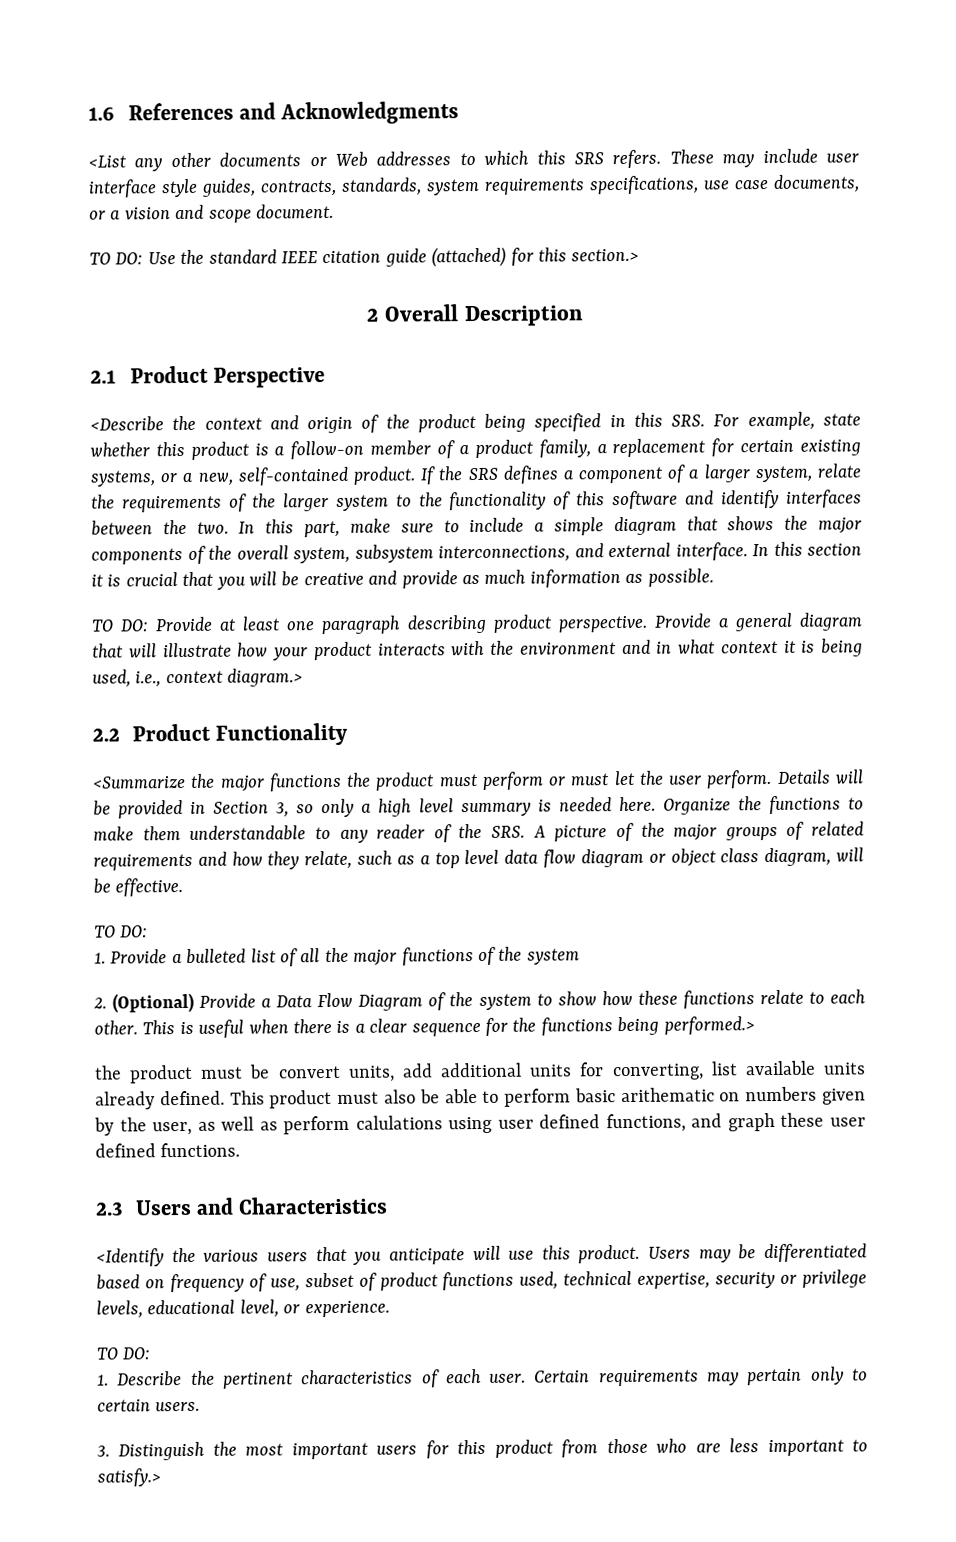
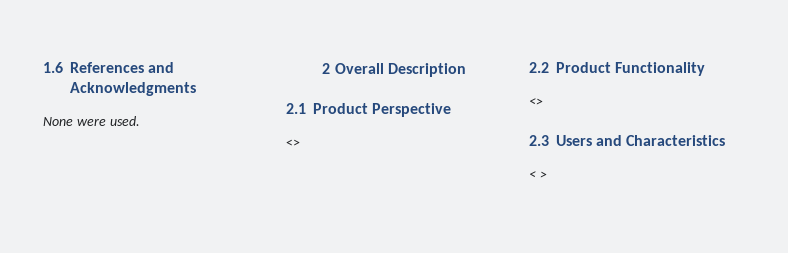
[88,148,859,172] [88,174,860,198] [89,203,334,223] [89,246,640,268] <List any other documents or Web addresses to which this SRS refers. These may include user interface style guides, contracts, standards, system requirements specifications, use case documents, or a vision and scope document. // TO DO: Use the standard IEEE citation guide (attached) for this section.> -> [43,116,140,126] None were used.
[90,411,861,434] [90,438,862,460] [90,463,862,487] [91,489,863,513] [91,515,862,538] [91,541,862,565] [91,568,714,590] [91,612,864,635] [92,638,863,661] [92,668,304,688] [92,722,348,746] [93,769,864,792] [93,795,864,819] [93,821,864,843] [93,847,865,871] [93,878,184,897] [94,925,149,938] [94,946,580,967] [93,989,866,1013] [94,1016,755,1038] [94,1060,866,1084] [95,1086,867,1110] [94,1112,866,1136] [95,1142,241,1158] [95,1196,389,1216] [96,1243,867,1267] [96,1269,868,1293] [96,1299,390,1319] [96,1347,151,1360] [97,1366,868,1389] [97,1399,201,1412] [97,1438,868,1461] [97,1468,161,1487] <Describe the context and origin of the product being specified in this SRS. For example, state whether this product is a follow-on member of a product family, a replacement for certain existing systems, or a new, self-contained product. If the SRS defines a component of a larger system, relate the requirements of the larger system to the functionality of this software and identify interfaces between the two. In this part, make sure to include a simple diagram that shows the major components of the overall system, subsystem interconnections, and external interface. In this section it is crucial that you will be creative and provide as much information as possible. // TO DO: Provide at least one paragraph describing product perspective. Provide a general diagram that will illustrate how your product interacts with the environment and in what context it is being used, i.e., context diagram.> // 2.2 Product Functionality // <Summarize the major functions the product must perform or must let the user perform. Details will be provided in Section 3, so only a high level summary is needed here. Organize the functions to make them understandable to any reader of the SRS. A picture of the major groups of related requirements and how they relate, such as a top level data flow diagram or object class diagram, will be effective. // TO DO: // 1. Provide a bulleted list of all the major functions of the system // 2. (Optional) Provide a Data Flow Diagram of the system to show how these functions relate to each other. This is useful when there is a clear sequence for the functions being performed.> // the product must be convert units, add additional units for converting, list available units already defined. This product must also be able to perform basic arithematic on numbers given by the user, as well as perform calulations using user defined functions, and graph these user defined functions. // 2.3 Users and Characteristics // <Identify the various users that you anticipate will use this product. Users may be differentiated based on frequency of use, subset of product functions used, technical expertise, security or privilege levels, educational level, or experience. // TO DO: // 1. Describe the pertinent characteristics of each user. Certain requirements may pertain only to certain users. // 3. Distinguish the most important users for this product from those who are less important to satisfy.> -> [286,139,300,147] [529,62,706,76] [529,98,543,106] [529,135,726,146] [529,171,547,179] <> // 2.2 Product Functionality // <> // 2.3 Users and Characteristics // < >

